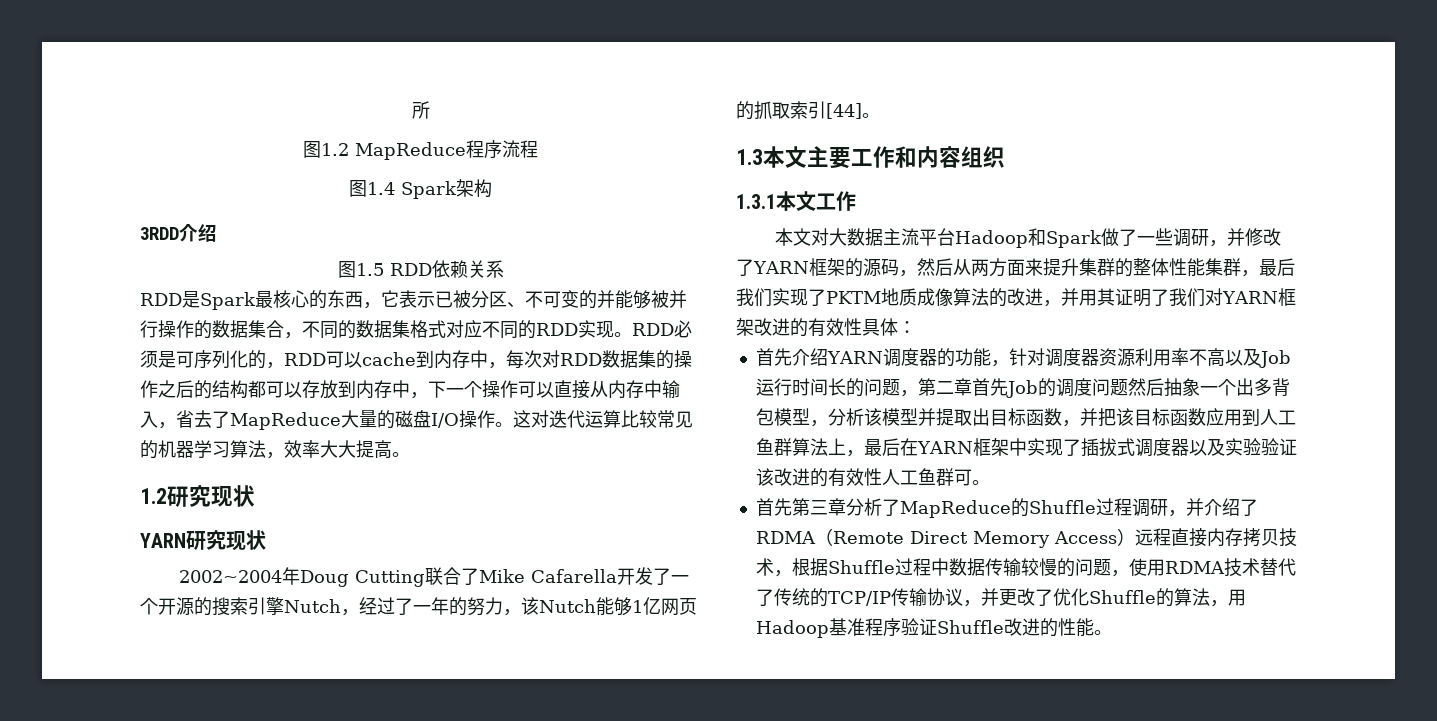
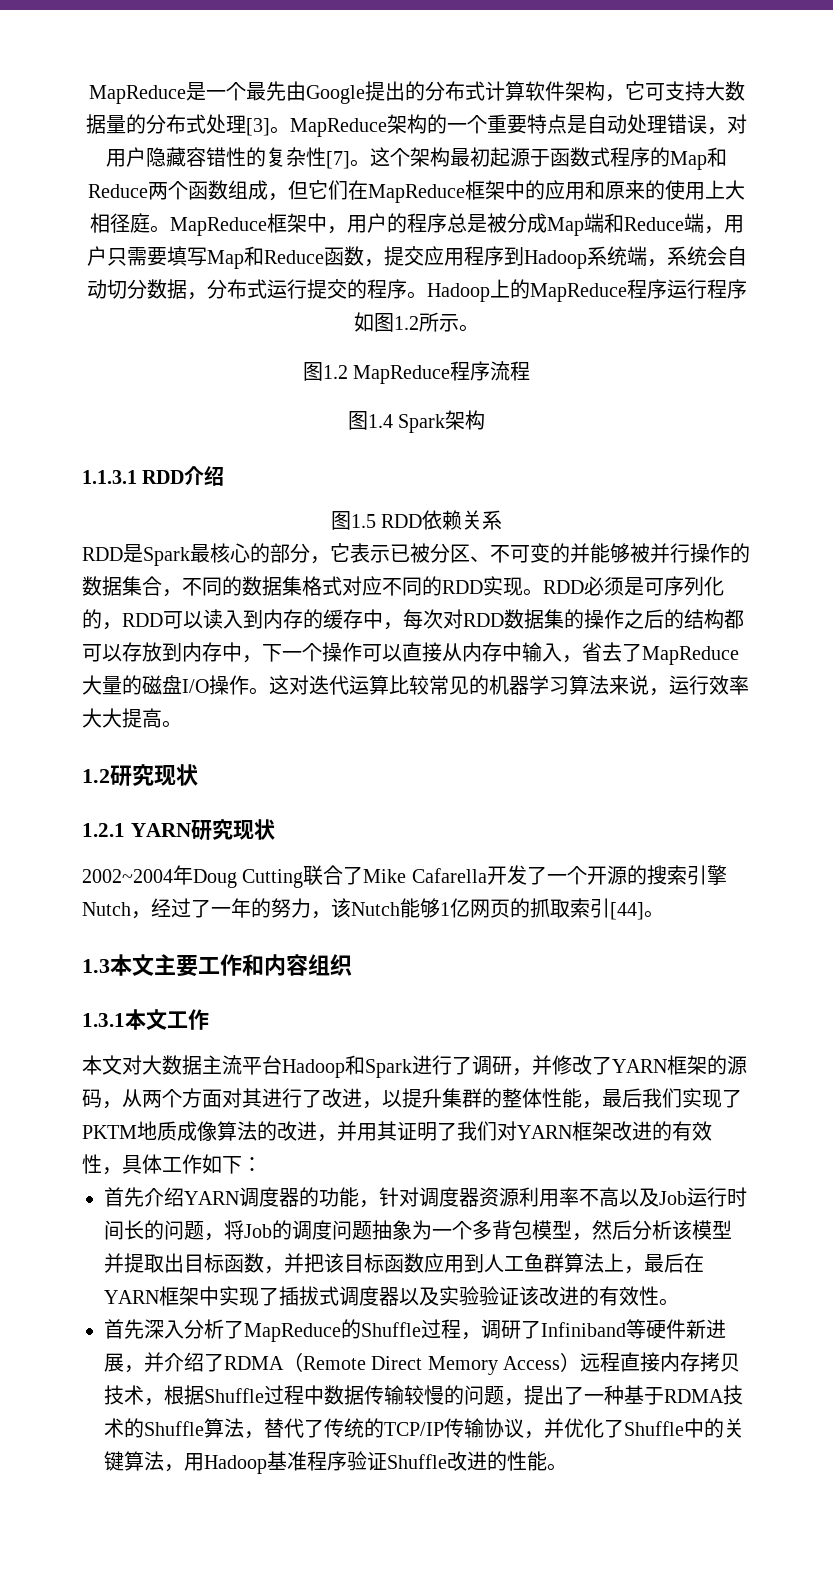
(411, 110) none -> [88,81,745,104] [86,114,747,137] [106,147,727,170] [88,180,745,203] [89,213,744,236] [86,246,747,269] [86,279,747,302] [354,312,419,332] MapReduce是一个最先由Google提出的分布式计算软件架构，它可支持大数据量的分布式处理[3]。MapReduce架构的一个重要特点是自动处理错误，对用户隐藏容错性的复杂性[7]。这个架构最初起源于函数式程序的Map和Reduce两个函数组成，但它们在MapReduce框架中的应用和原来的使用上大相径庭。MapReduce框架中，用户的程序总是被分成Map端和Reduce端，用户只需要填写Map和Reduce函数，提交应用程序到Hadoop系统端，系统会自动切分数据，分布式运行提交的程序。Hadoop上的MapReduce程序运行程序如图1.2
(430, 110) none -> [439,314,479,332] 示。
[140,227,179,240] 3RDD -> [82,470,185,484] 1.1.3.1 RDD
[327,290,363,308] 东西 -> [270,543,310,563] 部分
[362,350,452,369] cache到内 -> [203,609,343,629] 读入到内存的缓
[266,452,284,459] ， -> [609,675,709,696] 来说，运行
(255, 496) none -> [82,823,125,837] 1.2.1
[1101,228,1174,246] 做了一些 -> [412,1055,472,1075] 进行了
[916,258,1043,277] 然后从两方面来 -> [122,1088,402,1109] 从两个方面对其进行了改进，以
[1204,258,1241,276] 集群 -> (582, 1098) none
[862,318,898,336] 具体 -> [102,1154,242,1175] ，具体工作如下
[917,378,1008,396] 第二章首先 -> [224,1220,244,1240] 将
[1127,378,1254,396] 然后抽象一个出 -> [372,1220,472,1240] 抽象为一个
(828, 423) none -> [592,1220,632,1240] 然后
[881,468,972,486] 人工鱼群可 -> (659, 1296) none
[791,498,846,516] 第三章 -> [144,1319,184,1339] 深入
[1131,498,1168,517] 调研 -> [461,1319,726,1340] [104,1353,124,1372] ，调研了Infiniband等硬件新进展
[1128,558,1260,577] 使用RDMA技术 -> [524,1385,743,1405] [104,1418,264,1439] 提出了一种基于RDMA技术的Shuffle算法，
[998,588,1174,607] 更改了优化Shuffle的 -> [564,1418,744,1438] [104,1451,124,1471] 优化了Shuffle中的关键

